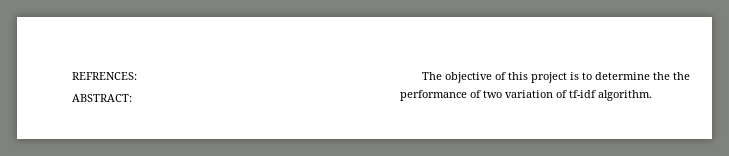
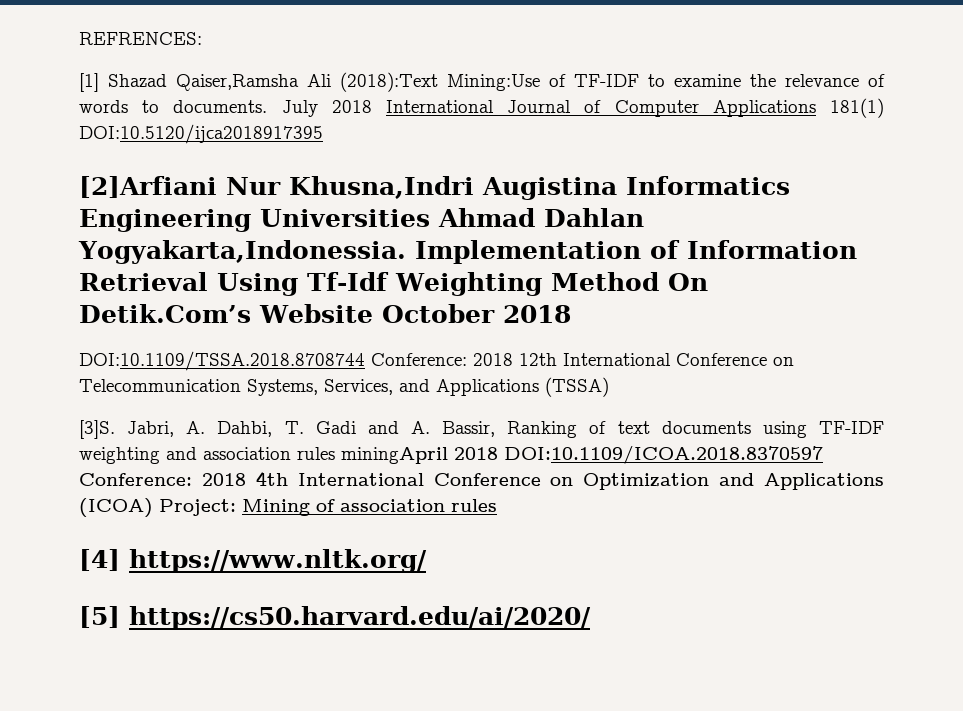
[72,94,132,102] [421,72,690,83] [400,90,652,101] ABSTRACT: // The objective of this project is to determine the the performance of two variation of tf-idf algorithm. -> [79,72,885,92] [79,98,884,118] [79,124,323,144] [79,176,790,200] [79,208,644,232] [78,240,857,264] [79,272,708,296] [79,304,571,323] [79,351,794,371] [79,377,609,397] [79,420,884,439] [79,445,823,464] [79,471,884,490] [79,498,497,518] [79,549,427,573] [79,606,591,630] [1] Shazad Qaiser,Ramsha Ali (2018):Text Mining:Use of TF-IDF to examine the relevance of words to documents. July 2018 International Journal of Computer Applications 181(1) DOI:10.5120/ijca2018917395 // [2]Arfiani Nur Khusna,Indri Augistina Informatics Engineering Universities Ahmad Dahlan Yogyakarta,Indonessia. Implementation of Information Retrieval Using Tf-Idf Weighting Method On Detik.Com’s Website October 2018 // DOI:10.1109/TSSA.2018.8708744 Conference: 2018 12th International Conference on Telecommunication Systems, Services, and Applications (TSSA) // [3]S. Jabri, A. Dahbi, T. Gadi and A. Bassir, Ranking of text documents using TF-IDF weighting and association rules miningApril 2018 DOI:10.1109/ICOA.2018.8370597 Conference: 2018 4th International Conference on Optimization and Applications (ICOA) Project: Mining of association rules // [4] https://www.nltk.org/ // [5] https://cs50.harvard.edu/ai/2020/

